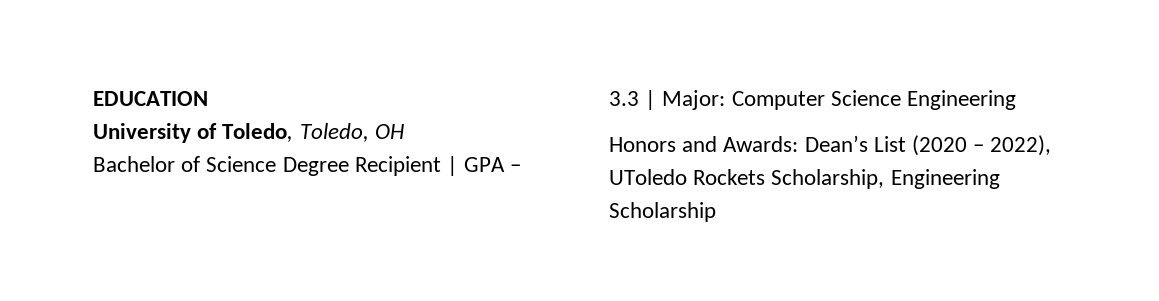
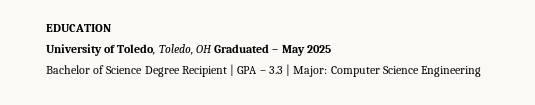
(404, 131) none -> [214,44,331,56] Graduated – May 2025
[609,135,1052,156] [609,169,1000,189] [609,202,716,222] // Honors and Awards: Dean’s List (2020 – 2022), UToledo Rockets Scholarship, Engineering Scholarship -> (482, 71) none

